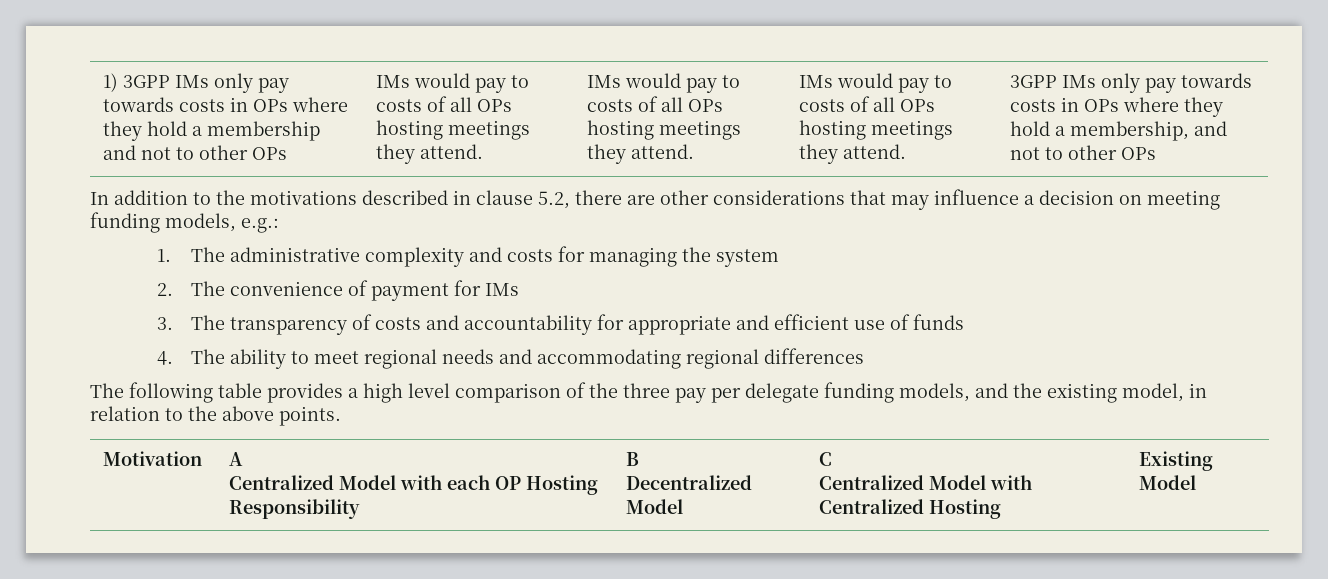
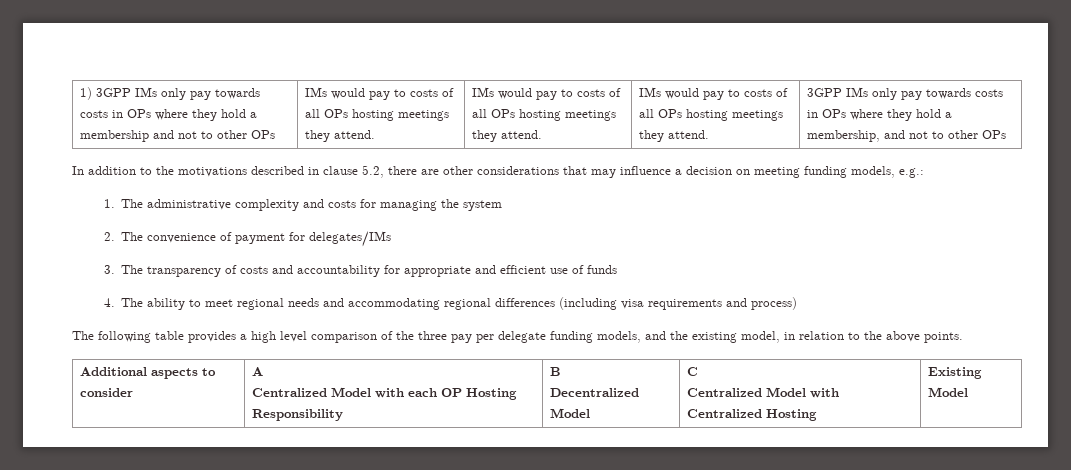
[485,283,520,296] IMs -> [309,231,392,247] delegates/IMs
(865, 356) none -> [559,297,798,310] (including visa requirements and process)
[103,451,203,466] Motivation -> [79,367,216,379] [79,388,133,397] Additional aspects to consider

